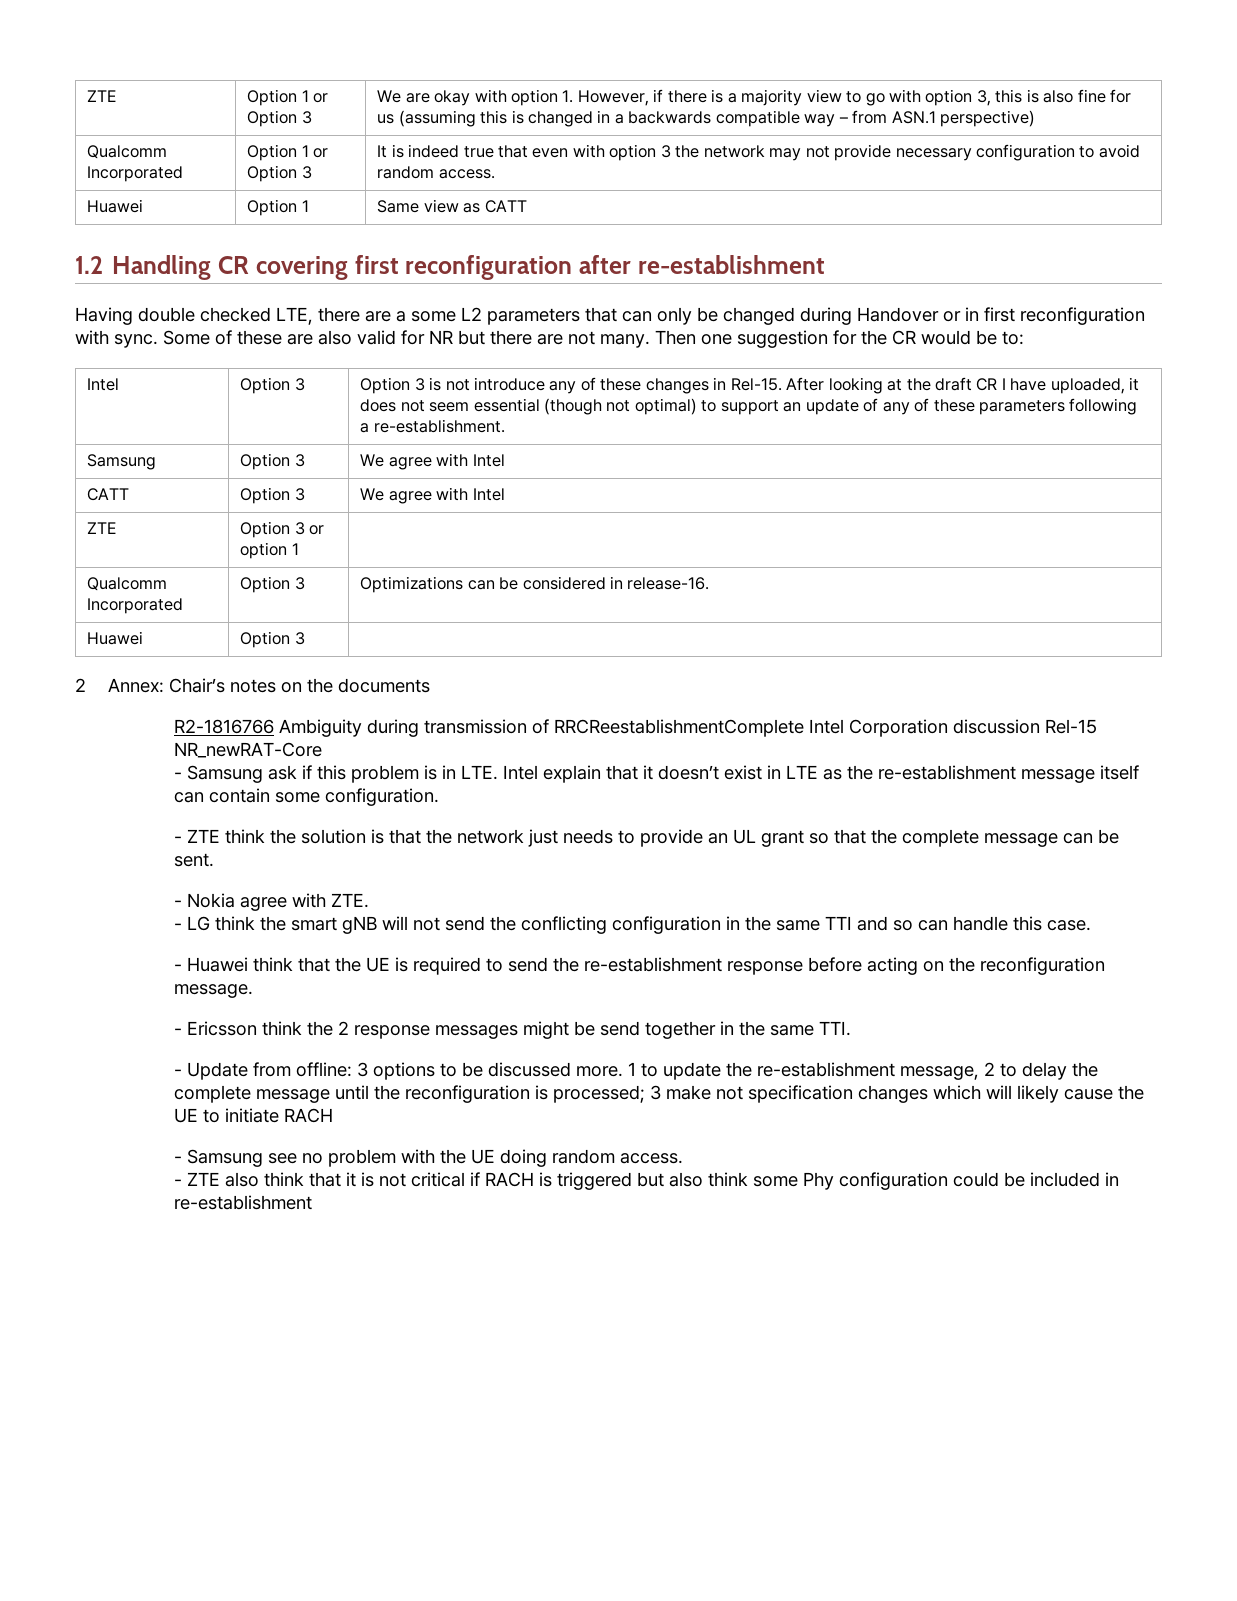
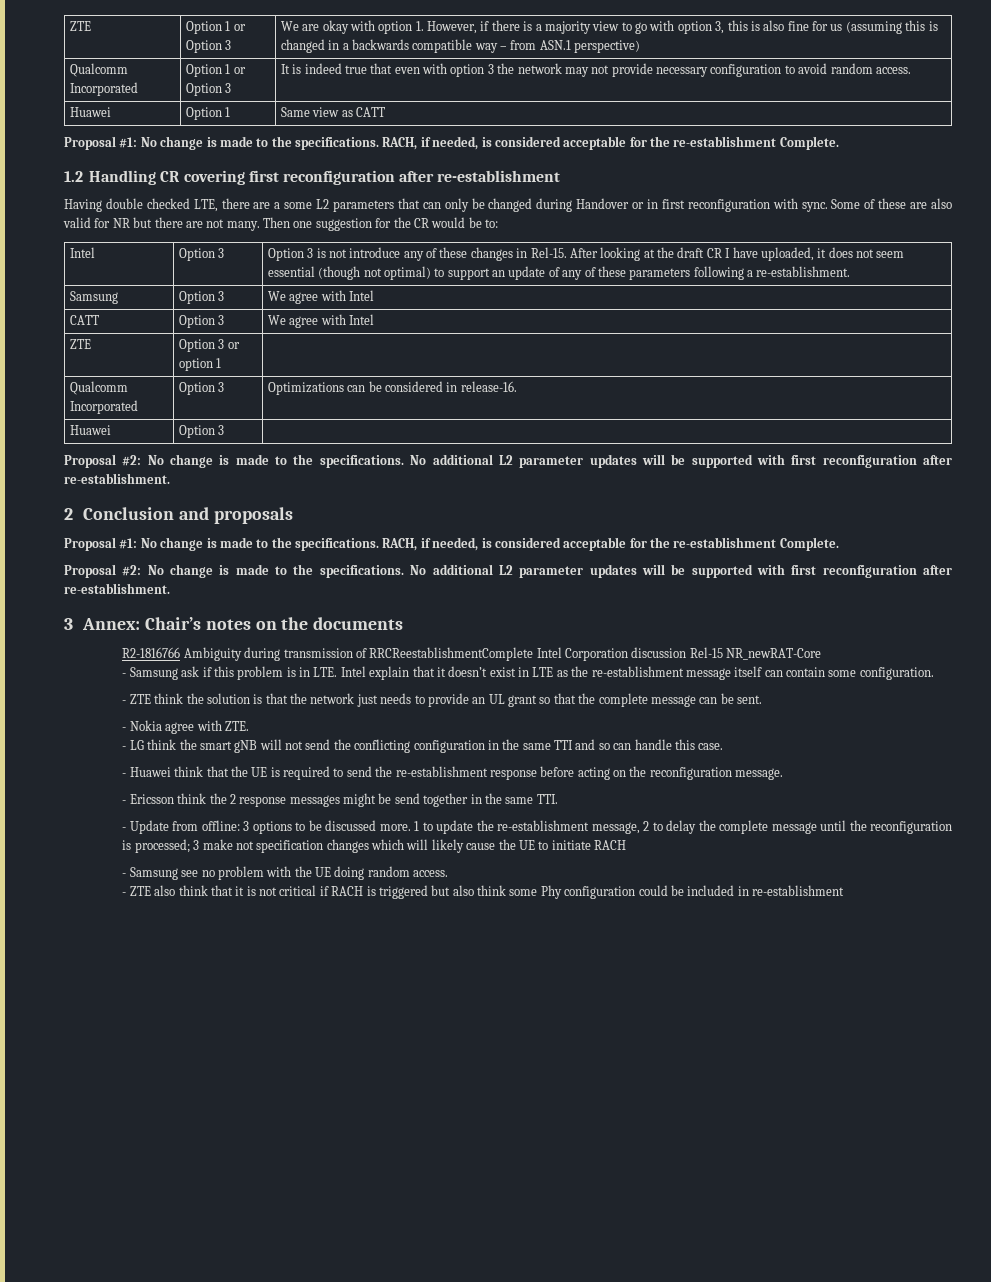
(527, 206) none -> [64,136,839,150] // Proposal #1: No change is made to the specifications. RACH, if needed, is considered acceptable for the re-establishment Complete.
[75,678,86,692] 2 -> [64,454,953,468] [64,473,170,484] [64,507,293,524] [64,537,839,551] [64,564,953,578] [64,583,170,594] [64,618,73,630] Proposal #2: No change is made to the specifications. No additional L2 parameter updates will be supported with first reconfiguration after re-establishment. // 2 Conclusion and proposals // Proposal #1: No change is made to the specifications. RACH, if needed, is considered acceptable for the re-establishment Complete. // Proposal #2: No change is made to the specifications. No additional L2 parameter updates will be supported with first reconfiguration after re-establishment. // 3

